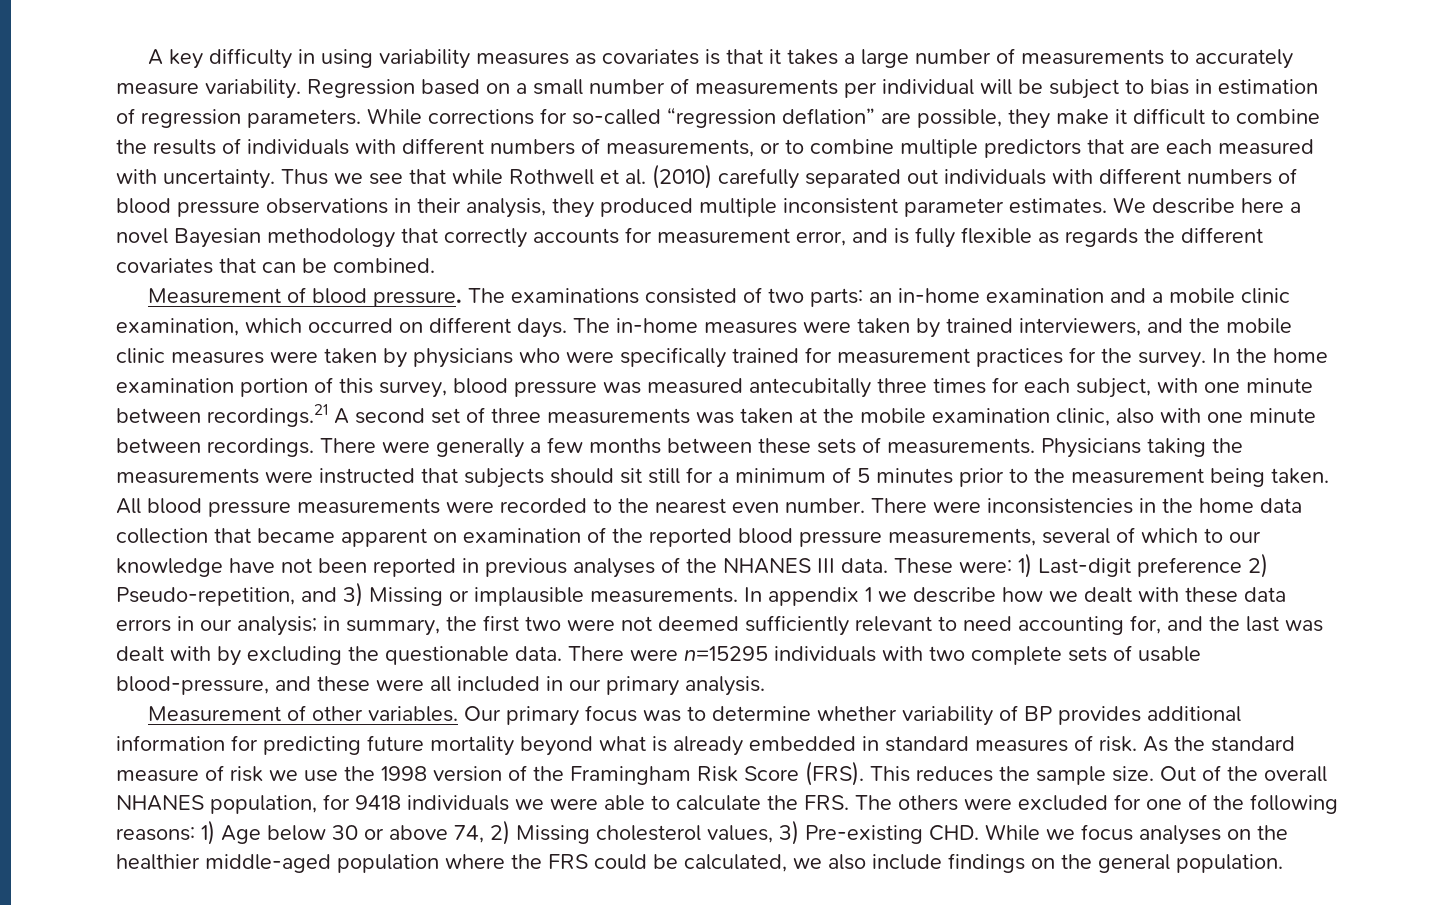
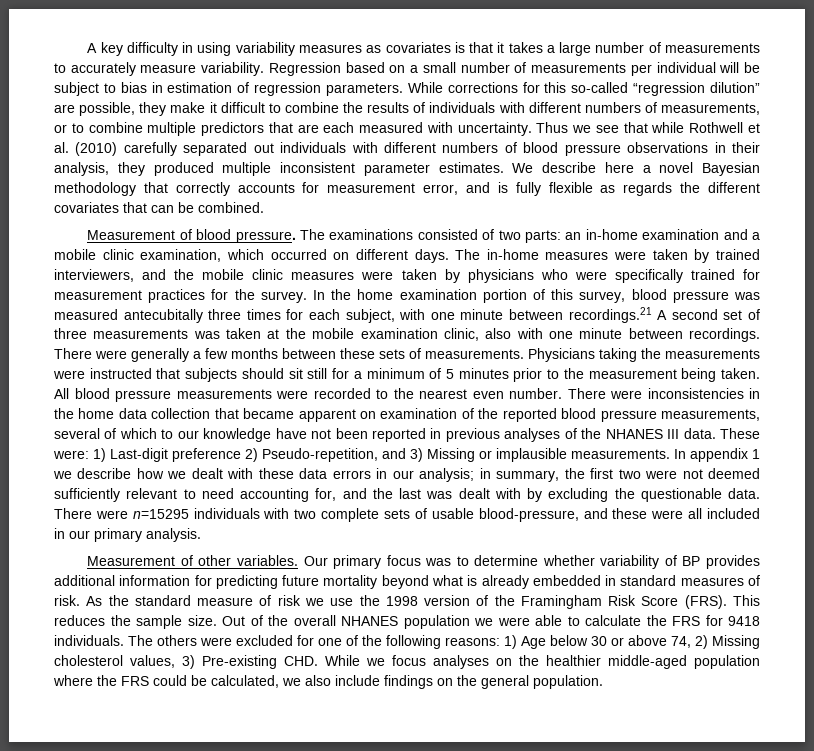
(567, 116) none -> [544,82,567,93] this
[782,108,875,125] deflation” -> [710,82,760,93] dilution”
[210,794,509,814] population, for 9418 individuals -> [403,615,470,629] population
[804,795,849,810] FRS. -> [672,615,760,626] [54,635,124,646] FRS for 9418 individuals.

